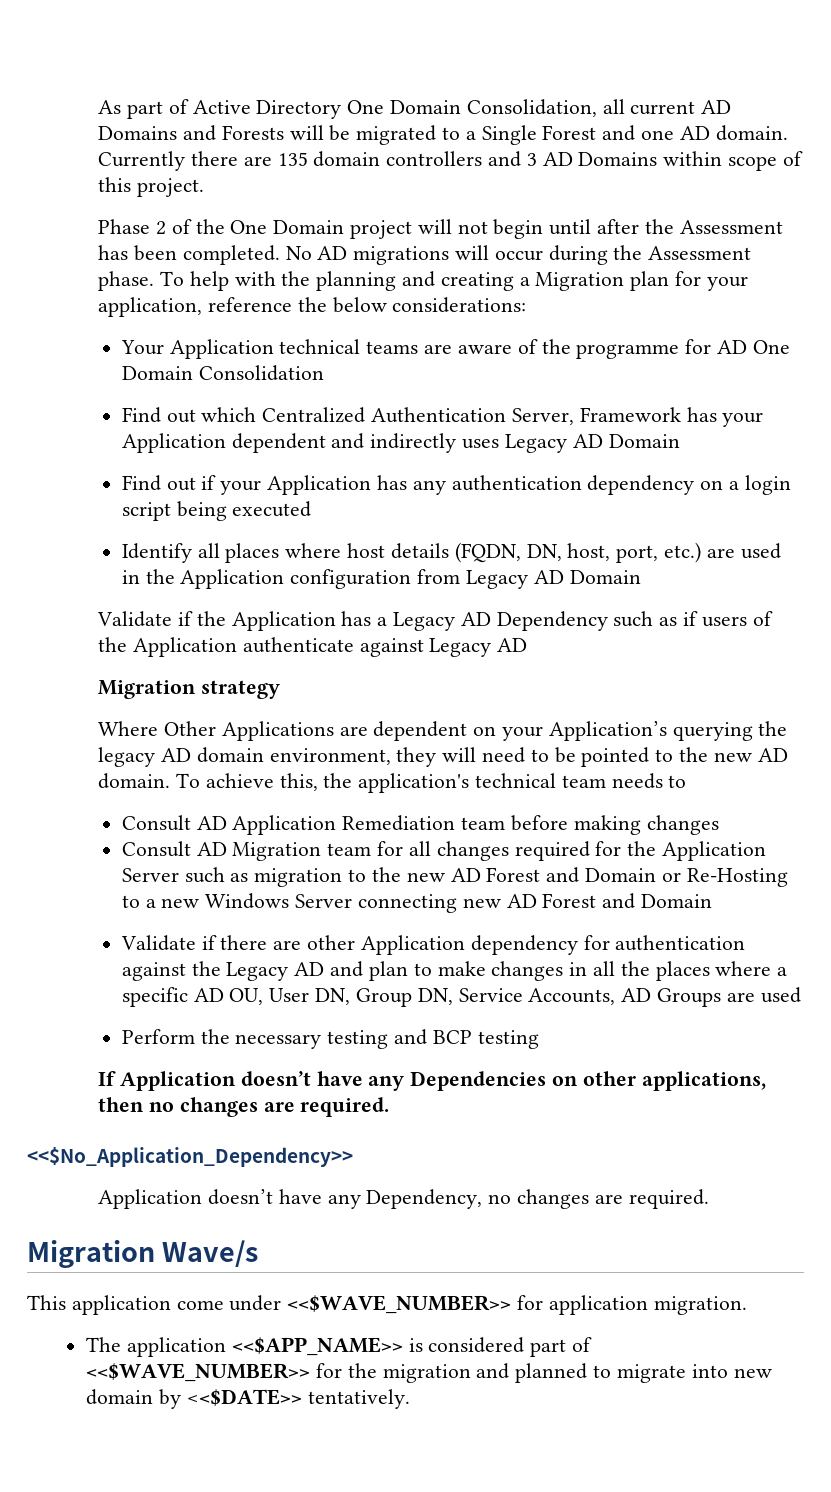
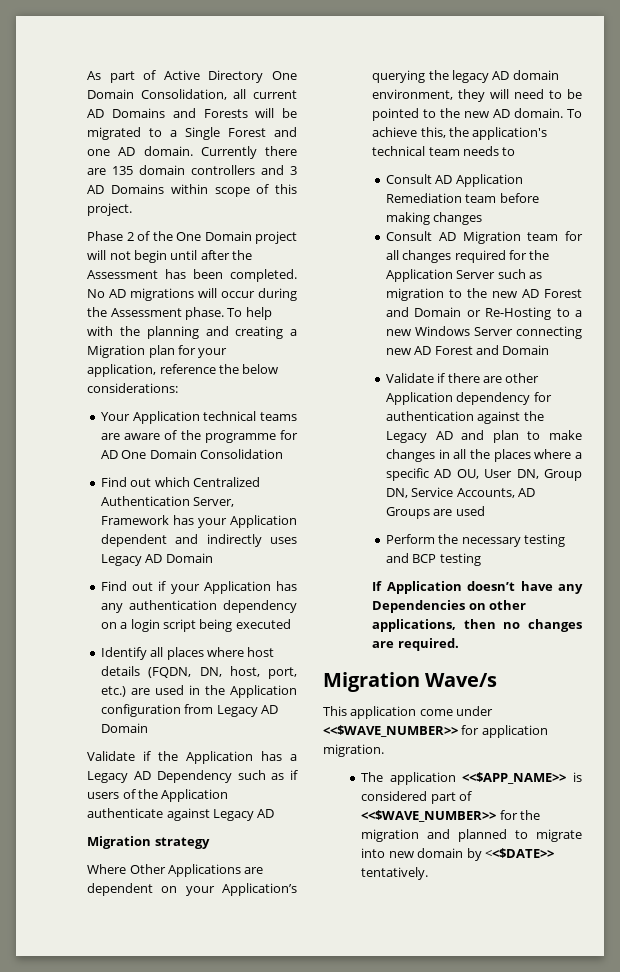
[27,1147,353,1167] [98,1189,709,1209] // <<$No_Application_Dependency>> // Application doesn’t have any Dependency, no changes are required. -> (459, 644) none

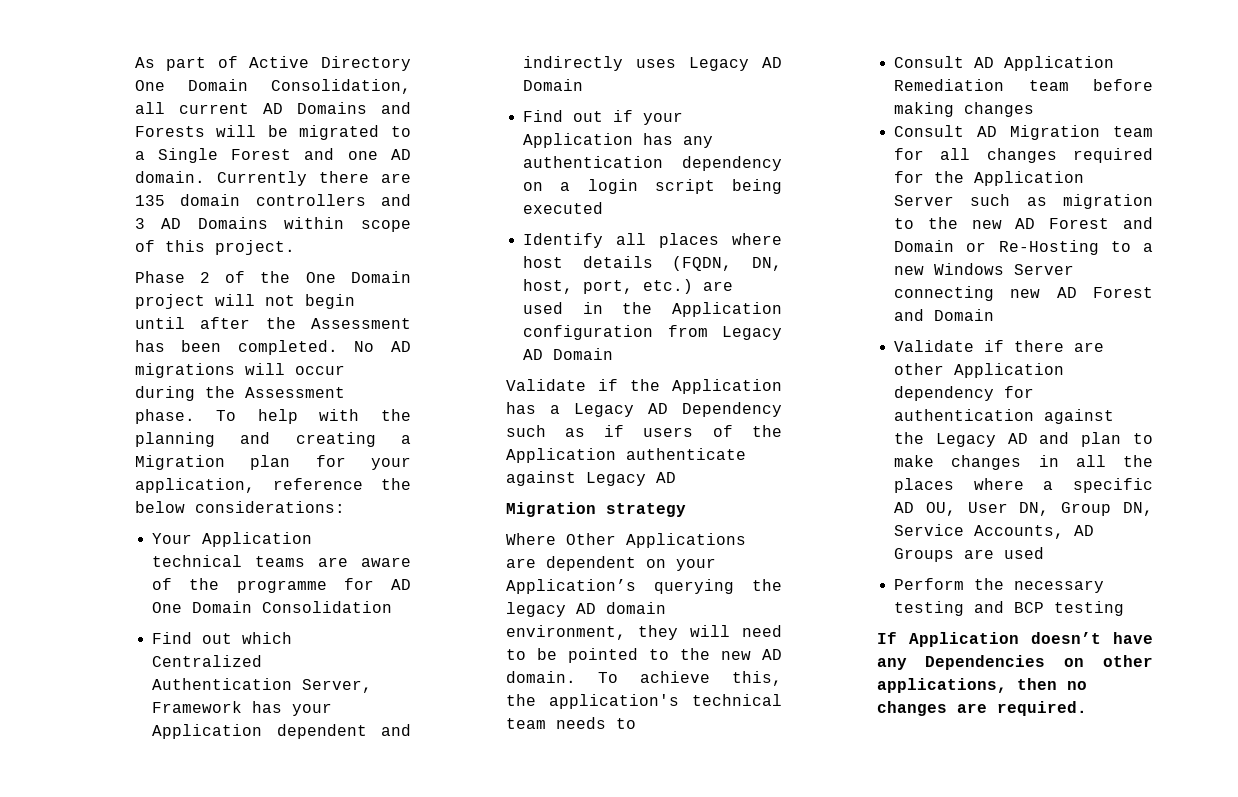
[323,672,498,692] [323,706,494,719] [323,725,548,738] [323,744,384,757] [361,772,582,785] [361,791,473,804] [361,810,541,822] [361,829,582,842] [361,848,554,861] [361,867,429,880] // Migration Wave/s // This application come under <<$WAVE_NUMBER>> for application migration. // The application <<$APP_NAME>> is considered part of <<$WAVE_NUMBER>> for the migration and planned to migrate into new domain by <<$DATE>> tentatively. -> (1087, 708) none

